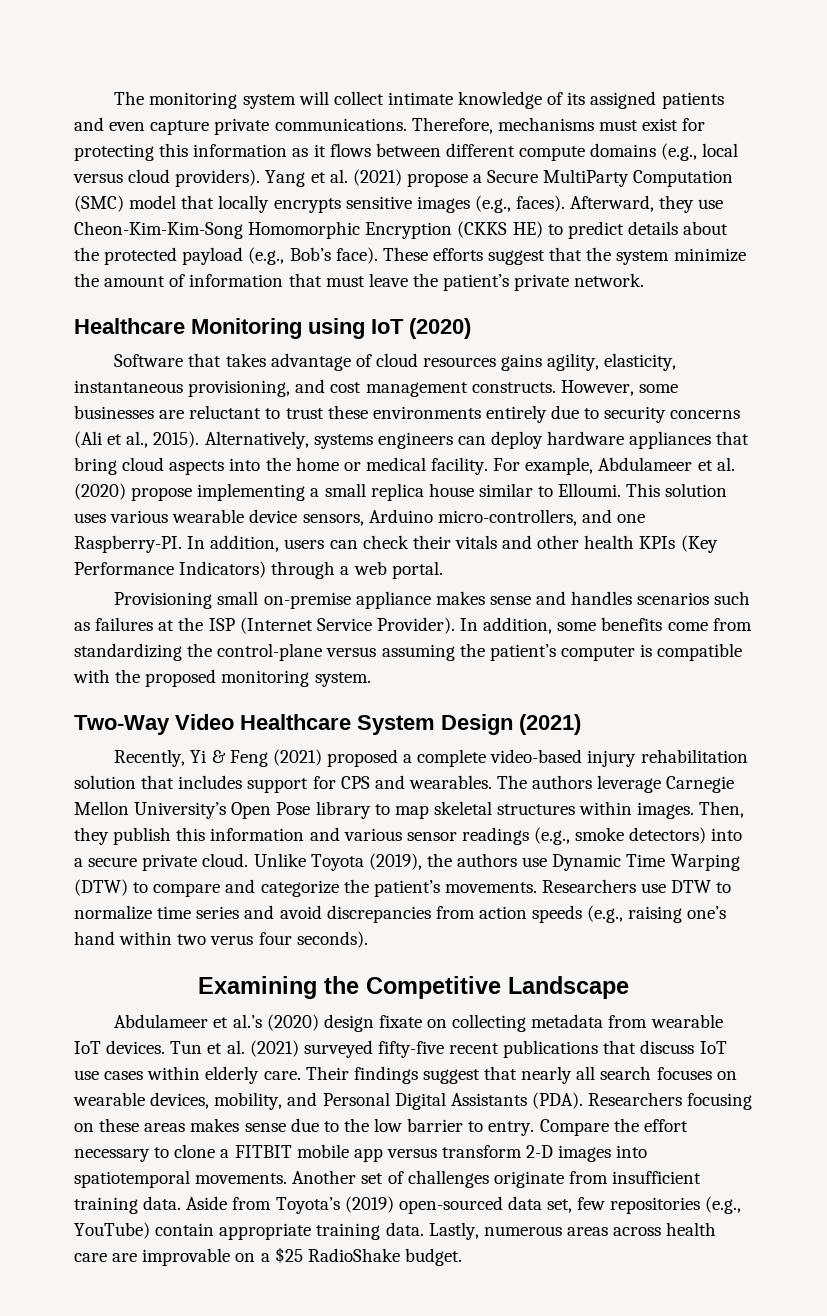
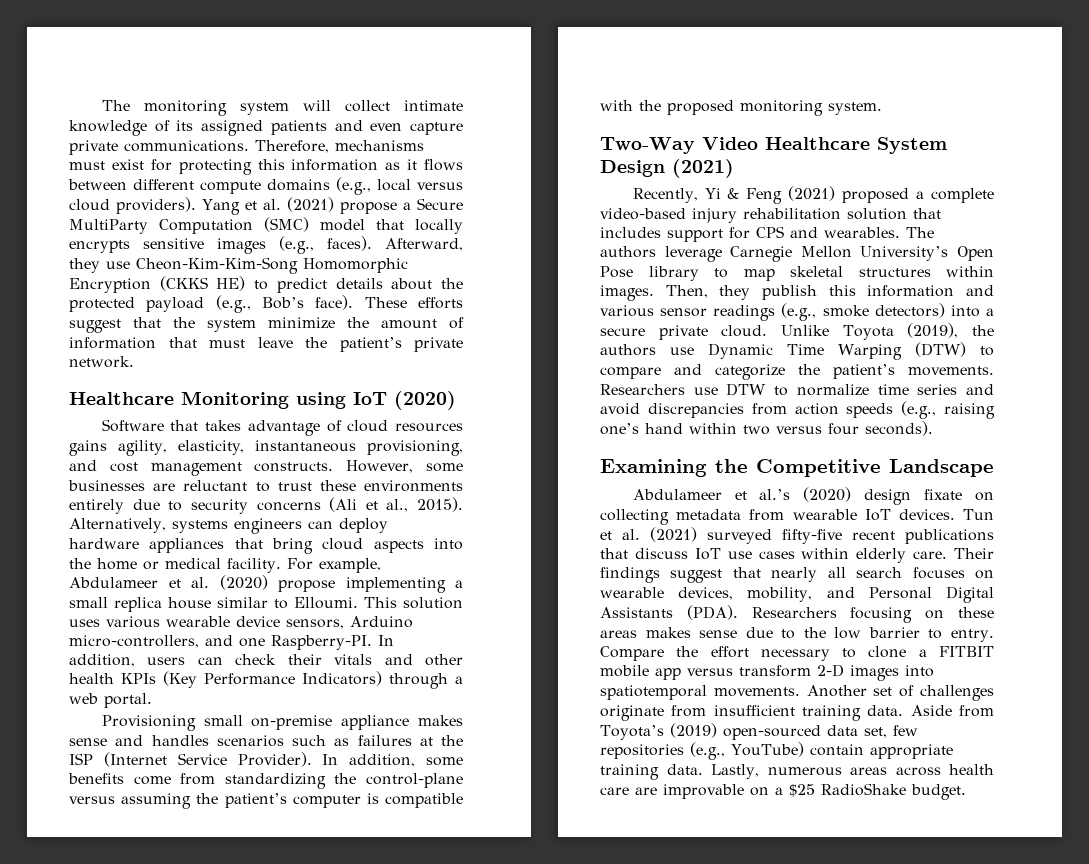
[210,935,254,945] verus -> [776,426,822,434] versus

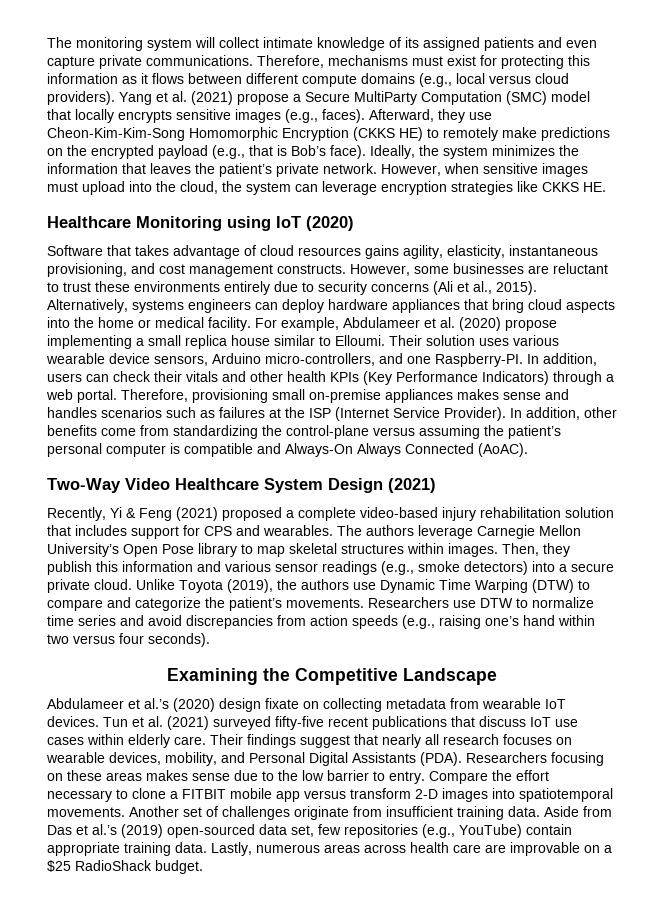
[276,278,464,293] [69,295,463,313] [69,317,464,333] [69,337,463,352] [69,356,134,368] predict details about the protected payload (e.g., Bob’s face). These efforts suggest that the system minimize the amount of information that must leave the patient’s private network. -> [443,127,610,141] [47,145,579,159] [47,163,588,177] [47,181,606,195] remotely make predictions on the encrypted payload (e.g., that is Bob’s face). Ideally, the system minimizes the information that leaves the patient’s private network. However, when sensitive images must upload into the cloud, the system can leverage encryption strategies like CKKS HE.
[364,597,397,608] This -> [389,335,422,346] Their
[101,715,196,731] // Provisioning -> [121,389,268,403] Therefore, provisioning
[341,715,410,730] appliance -> [385,389,453,403] appliances
[426,757,463,766] some -> [584,407,617,418] other
(287, 800) none -> [47,443,102,457] personal
[600,100,882,116] with the proposed monitoring system. -> [257,443,528,457] and Always-On Always Connected (AoAC).
[856,567,903,578] search -> [443,734,499,745] research
[600,725,664,740] Toyota’s -> [47,824,117,835] Das et al.’s
[821,783,906,796] RadioShake -> [75,860,152,871] RadioShack

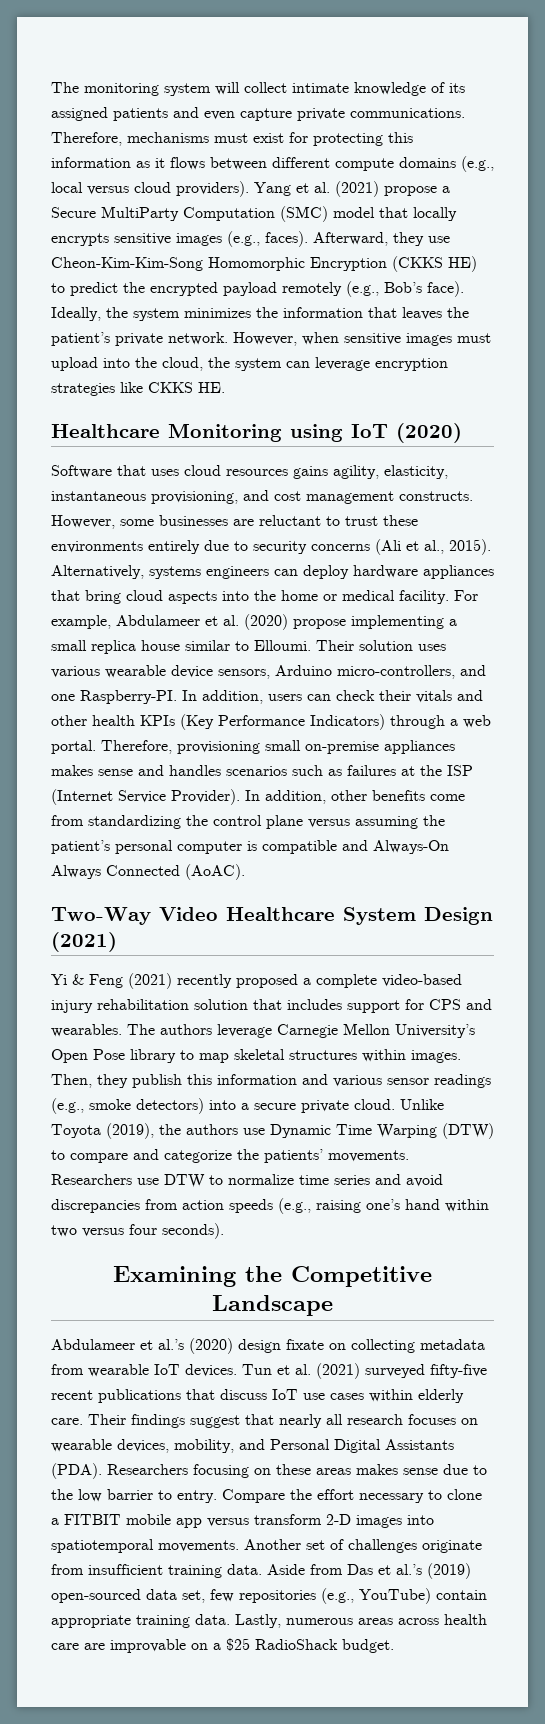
[443,127,610,141] [47,145,287,159] remotely make predictions on the encrypted payload (e.g., that is -> [70,281,379,297] predict the encrypted payload remotely (e.g.,
[135,245,256,259] takes advantage of -> [151,469,179,476] uses
[286,425,369,439] control-plane -> [213,815,303,829] control plane
[47,507,106,521] Recently, -> (117, 942) none
(218, 514) none -> [177,974,232,988] recently
[229,597,282,611] patient’s -> [264,1149,323,1163] patients’

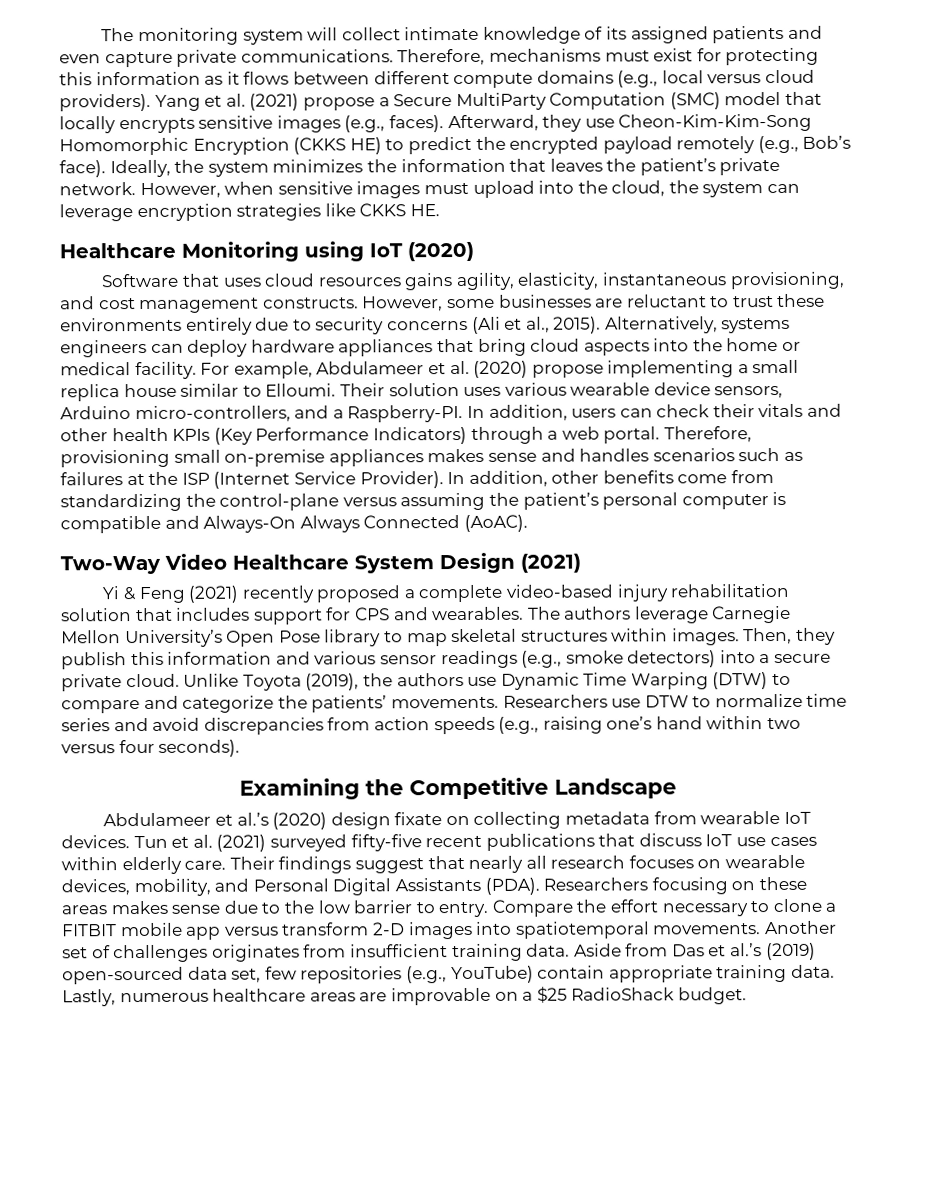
[51,694,75,701] one -> [332,409,344,419] a
[213,815,303,829] control plane -> [219,493,340,511] control-plane
[422,1540,482,1553] originate -> [211,944,300,962] originates
[358,1614,487,1625] [51,1643,79,1650] areas across health care -> [212,988,356,1002] healthcare areas

